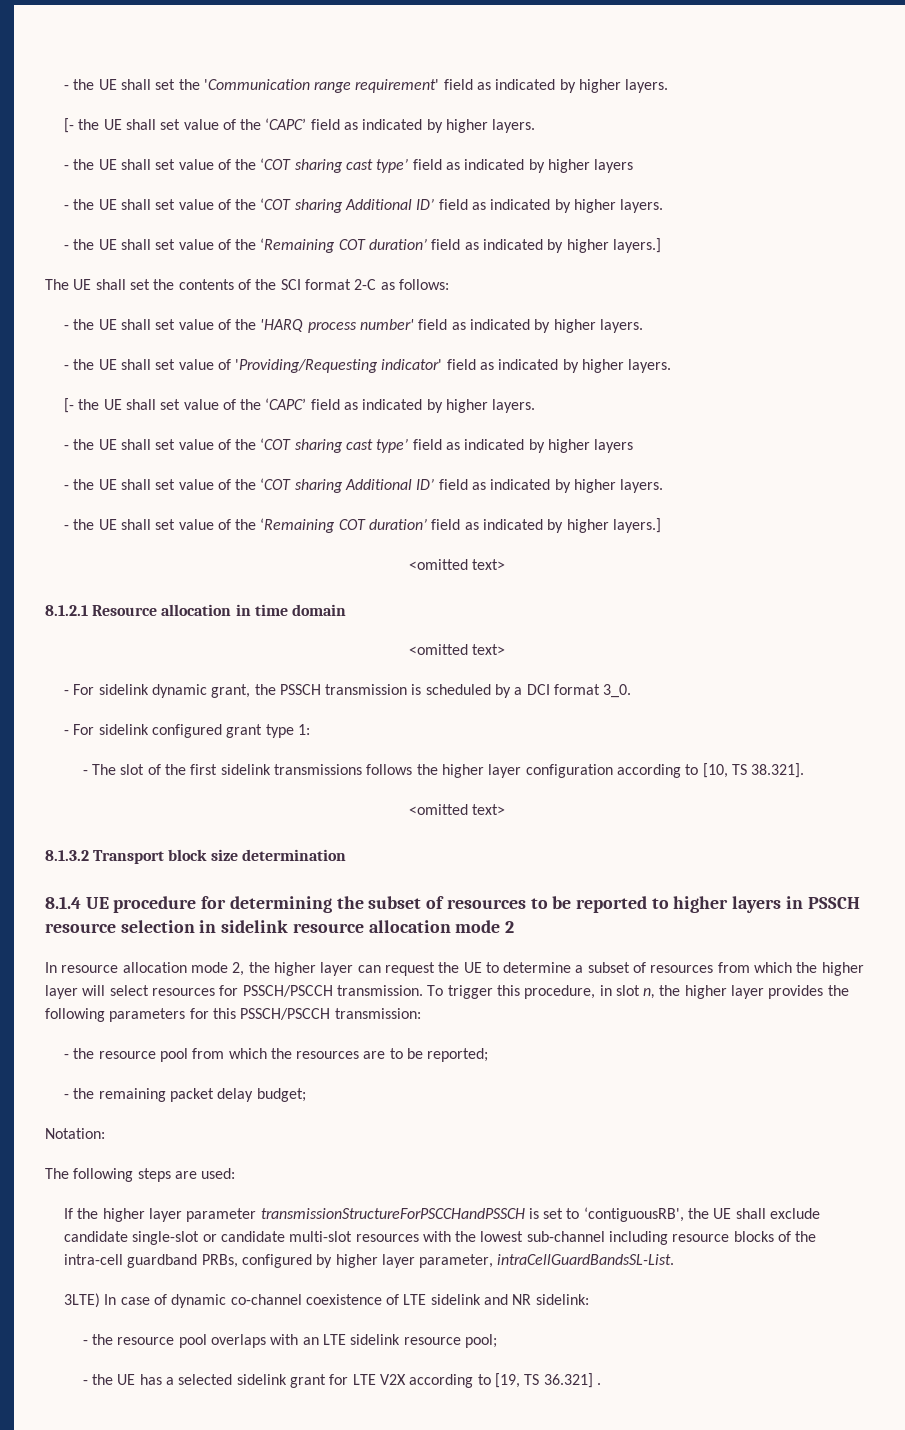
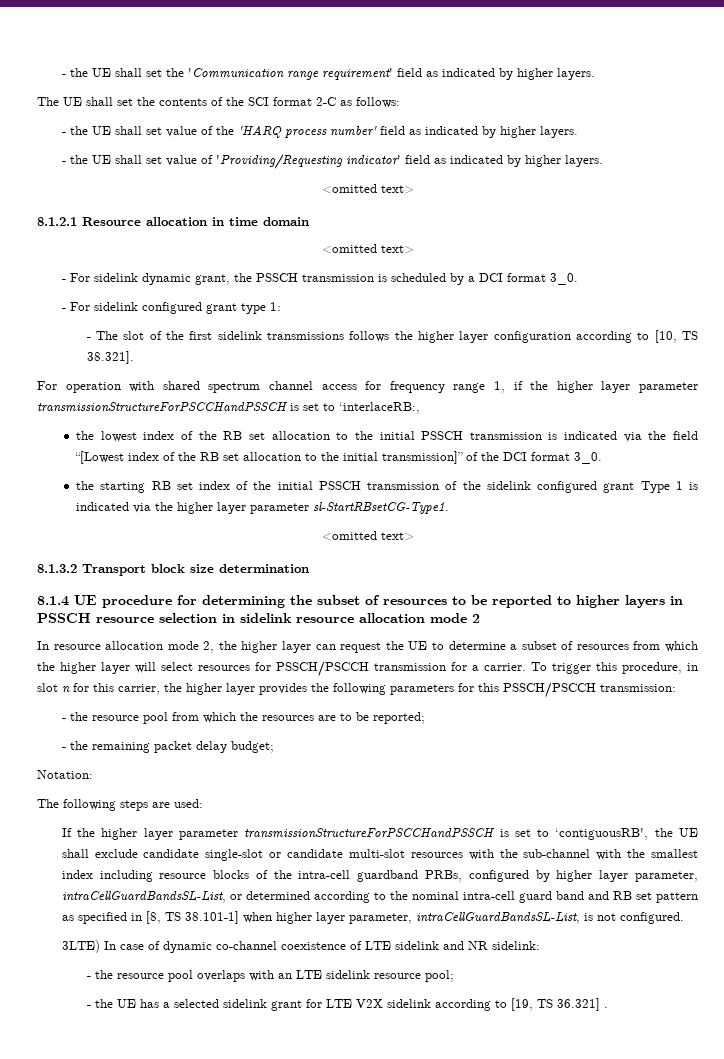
[63,118,536,133] [63,158,634,173] [63,198,664,213] [63,238,662,253] // [- the UE shall set value of the ‘CAPC’ field as indicated by higher layers. // - the UE shall set value of the ‘COT sharing cast type’ field as indicated by higher layers // - the UE shall set value of the ‘COT sharing Additional ID’ field as indicated by higher layers. // - the UE shall set value of the ‘Remaining COT duration’ field as indicated by higher layers.] -> (595, 74) none
[63,398,536,413] [63,438,634,453] [63,478,664,493] [63,518,662,533] // [- the UE shall set value of the ‘CAPC’ field as indicated by higher layers. // - the UE shall set value of the ‘COT sharing cast type’ field as indicated by higher layers // - the UE shall set value of the ‘COT sharing Additional ID’ field as indicated by higher layers. // - the UE shall set value of the ‘Remaining COT duration’ field as indicated by higher layers.] -> (603, 161) none
(805, 770) none -> [37,381,699,393] [37,402,420,414] [76,431,698,442] [75,451,603,464] [76,481,698,493] [76,502,450,514] // For operation with shared spectrum channel access for frequency range 1, if the higher layer parameter transmissionStructureForPSCCHandPSSCH is set to ‘interlaceRB:, // the lowest index of the RB set allocation to the initial PSSCH transmission is indicated via the field “[Lowest index of the RB set allocation to the initial transmission]” of the DCI format 3_0. // the starting RB set index of the initial PSSCH transmission of the sidelink configured grant Type 1 is indicated via the higher layer parameter sl-StartRBsetCG-Type1.
[336,985,423,996] transmission. -> [374,662,526,671] transmission for a carrier.
[643,988,656,999] n, -> [62,683,160,695] n for this carrier,
[480,1231,605,1242] lowest sub-channel -> [523,849,698,860] [61,870,93,879] sub-channel with the smallest index
[497,1254,675,1265] intraCellGuardBandsSL-List. -> [61,891,699,903] [61,911,684,924] intraCellGuardBandsSL-List, or determined according to the nominal intra-cell guard band and RB set pattern as specified in [8, TS 38.101-1] when higher layer parameter, intraCellGuardBandsSL-List, is not configured.
(407, 1379) none -> [386,999,431,1008] sidelink

